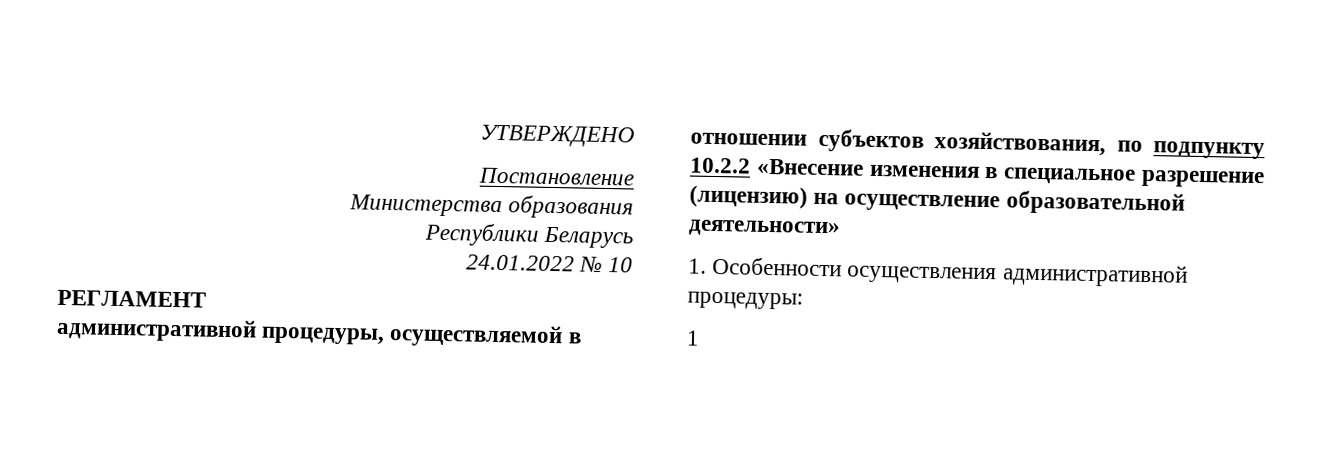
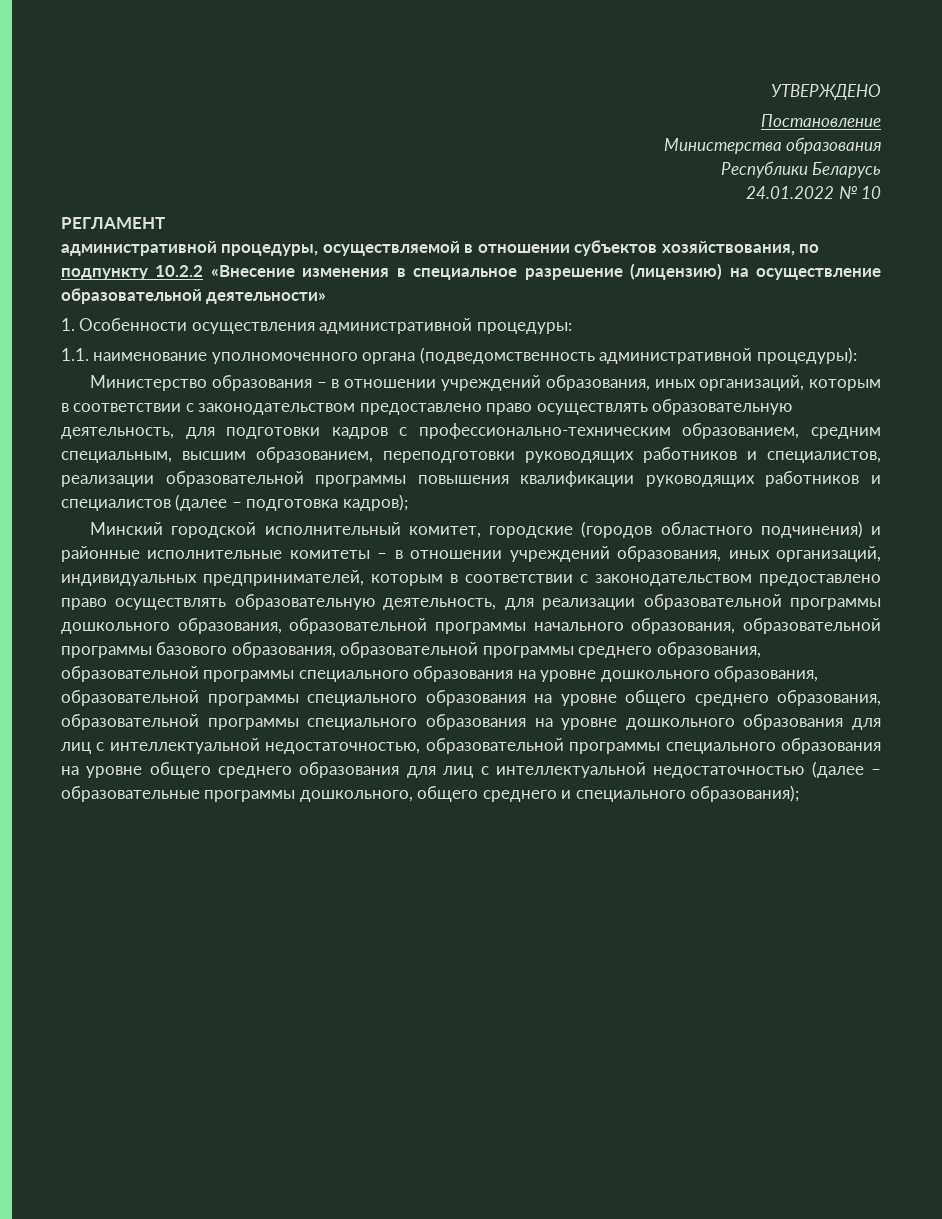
[686,330,700,346] 1 -> [61,347,857,364] [90,375,882,391] [61,399,793,415] [61,423,881,439] [61,447,881,463] [61,471,881,487] [61,494,408,511] [90,521,881,538] [61,546,882,562] [61,570,881,586] [61,594,881,610] [61,618,881,634] [61,642,761,658] [61,666,819,682] [61,690,881,706] [61,714,881,730] [61,738,881,754] [61,761,882,778] [61,785,800,802] 1.1. наименование уполномоченного органа (подведомственность административной процедуры): // Министерство образования – в отношении учреждений образования, иных организаций, которым в соответствии с законодательством предоставлено право осуществлять образовательную деятельность, для подготовки кадров с профессионально-техническим образованием, средним специальным, высшим образованием, переподготовки руководящих работников и специалистов, реализации образовательной программы повышения квалификации руководящих работников и специалистов (далее – подготовка кадров); // Минский городской исполнительный комитет, городские (городов областного подчинения) и районные исполнительные комитеты – в отношении учреждений образования, иных организаций, индивидуальных предпринимателей, которым в соответствии с законодательством предоставлено право осуществлять образовательную деятельность, для реализации образовательной программы дошкольного образования, образовательной программы начального образования, образовательной программы базового образования, образовательной программы среднего образования, образовательной программы специального образования на уровне дошкольного образования, образовательной программы специального образования на уровне общего среднего образования, образовательной программы специального образования на уровне дошкольного образования для лиц с интеллектуальной недостаточностью, образовательной программы специального образования на уровне общего среднего образования для лиц с интеллектуальной недостаточностью (далее – образовательные программы дошкольного, общего среднего и специального образования);

